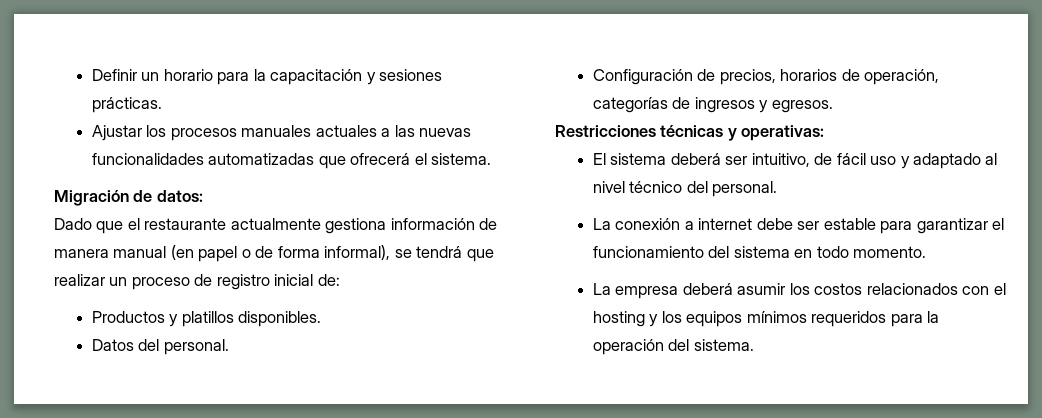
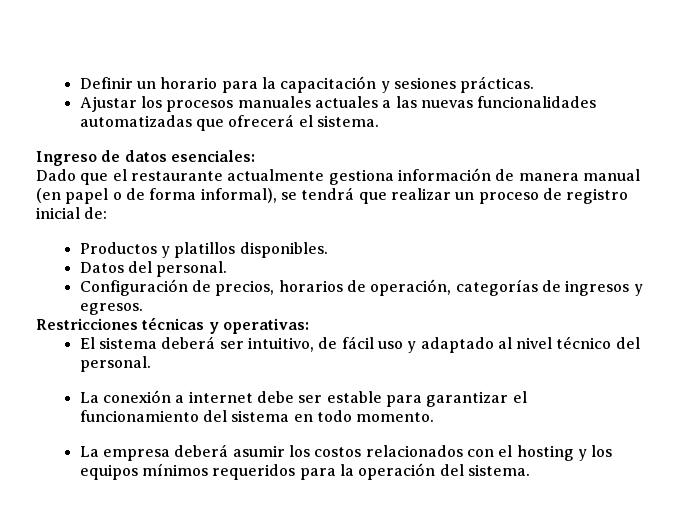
[54,190,203,206] Migración de datos: -> [36,150,255,166] Ingreso de datos esenciales:

